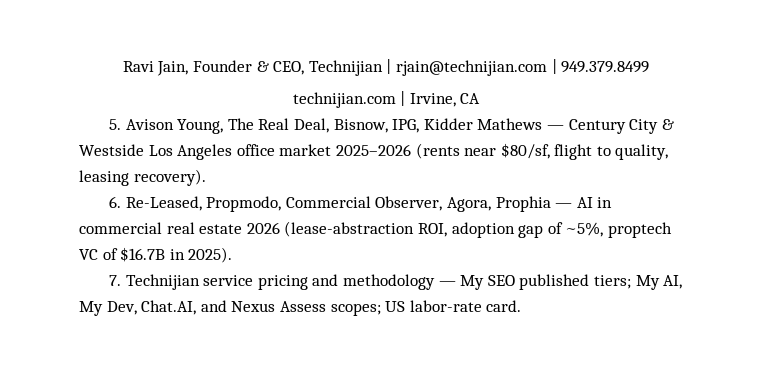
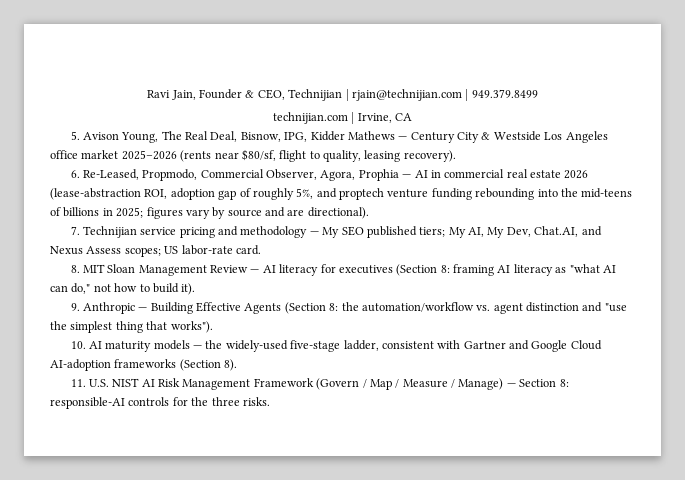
[565,222,672,238] [79,247,233,263] ~5%, proptech VC of $16.7B in 2025). -> [252,188,633,200] [50,207,369,219] roughly 5%, and proptech venture funding rebounding into the mid-teens of billions in 2025; figures vary by source and are directional).
(522, 306) none -> [70,264,616,276] [50,283,196,295] [70,302,627,314] [50,321,213,333] [70,340,602,352] [50,359,238,371] [70,378,569,390] [50,397,270,409] // 8. MIT Sloan Management Review — AI literacy for executives (Section 8: framing AI literacy as "what AI can do," not how to build it). // 9. Anthropic — Building Effective Agents (Section 8: the automation/workflow vs. agent distinction and "use the simplest thing that works"). // 10. AI maturity models — the widely-used five-stage ladder, consistent with Gartner and Google Cloud AI-adoption frameworks (Section 8). // 11. U.S. NIST AI Risk Management Framework (Govern / Map / Measure / Manage) — Section 8: responsible-AI controls for the three risks.

